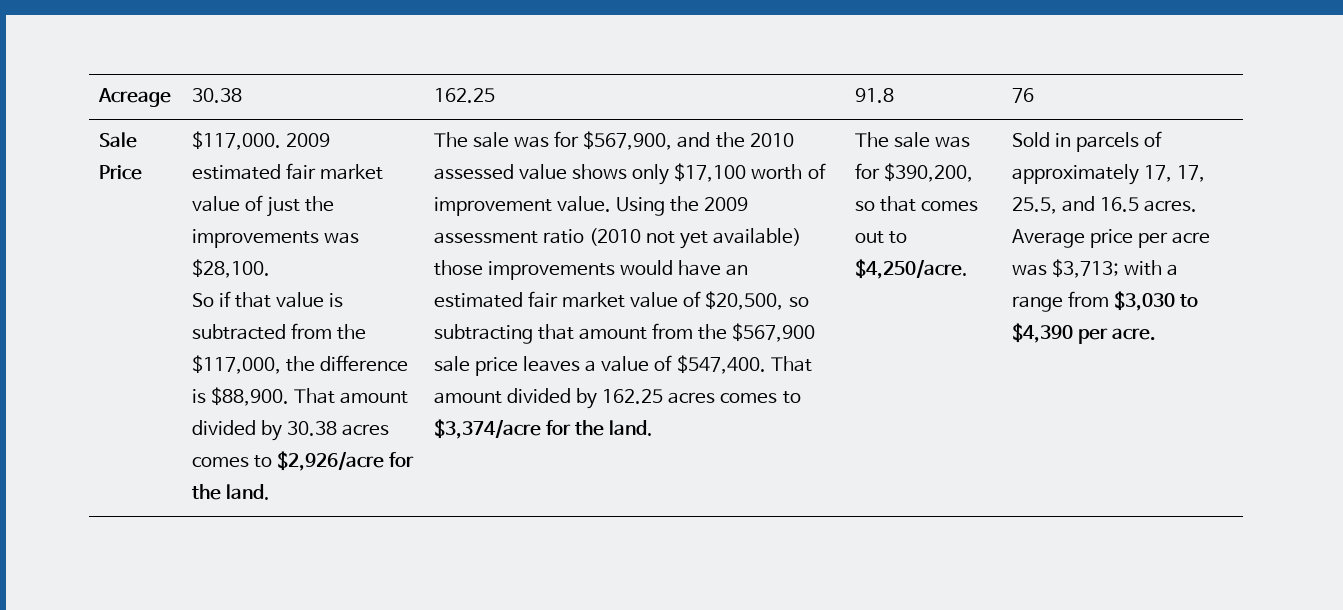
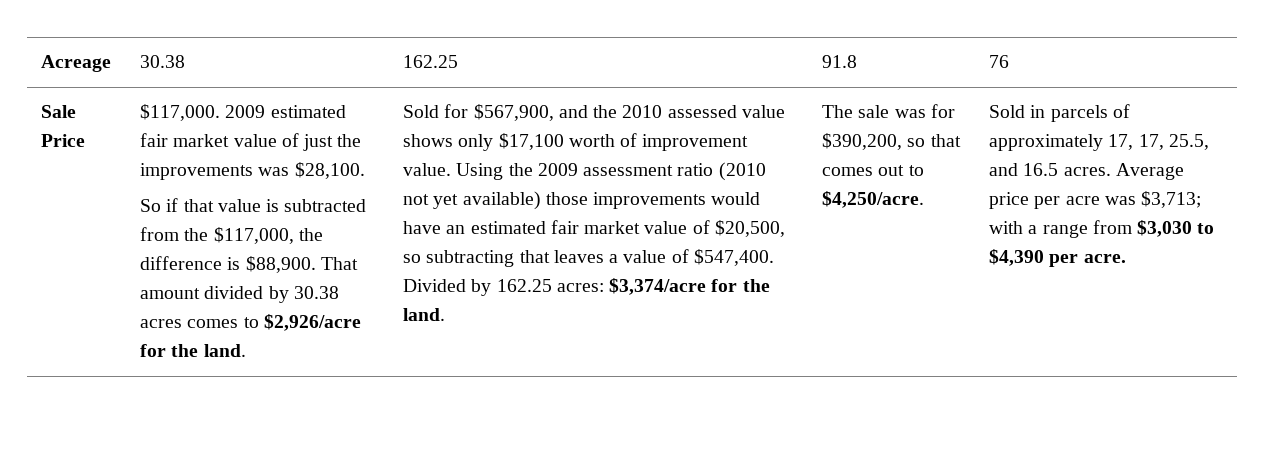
[433,132,550,148] The sale was -> [403,105,440,118] Sold
[579,323,816,342] [433,356,518,376] amount from the $567,900 sale price -> (550, 256) none
[770,356,812,372] [433,388,801,409] That amount divided by 162.25 acres comes to -> [403,279,604,296] Divided by 162.25 acres:

